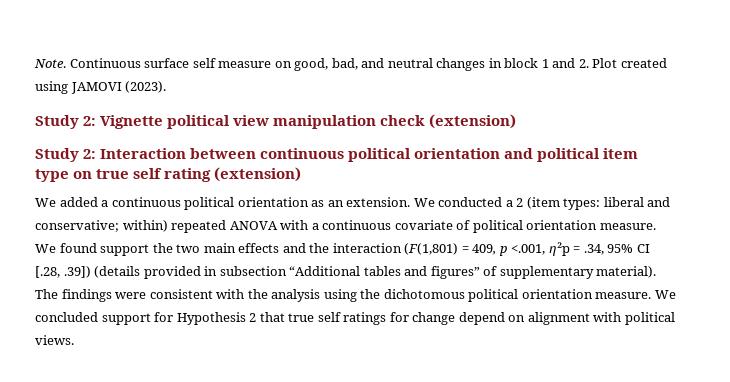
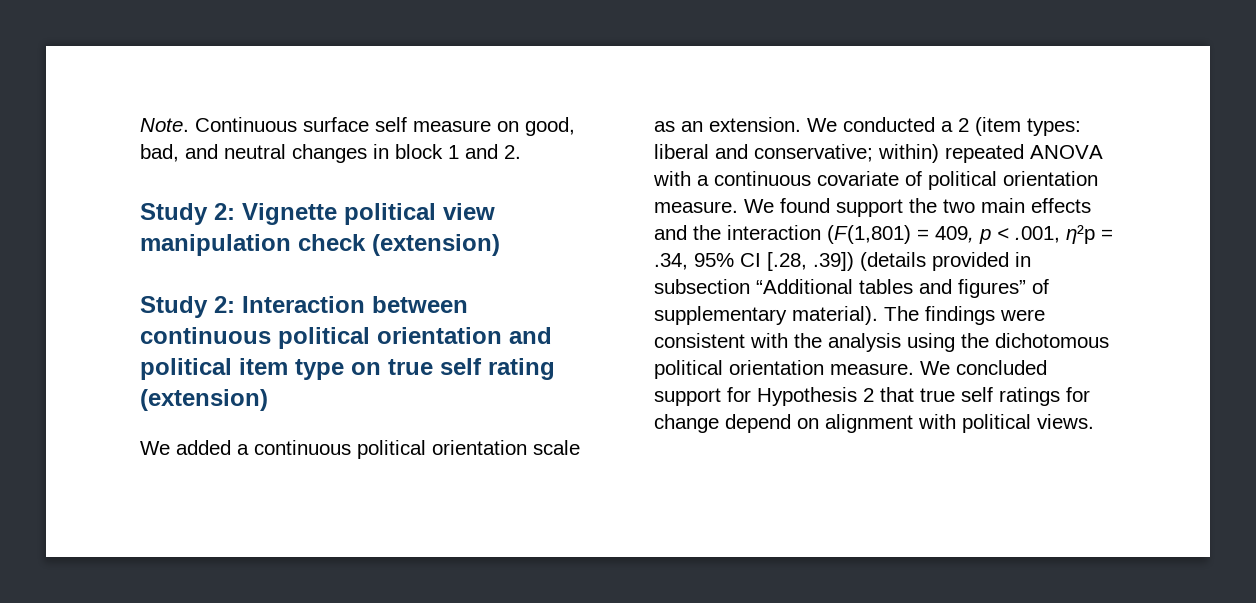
[592,58,667,68] [35,81,167,94] Plot created using JAMOVI (2023). -> (521, 152) none
(309, 202) none -> [533,440,580,455] scale
[511,244,546,255] <.001, -> [997,226,1060,243] < .001,

